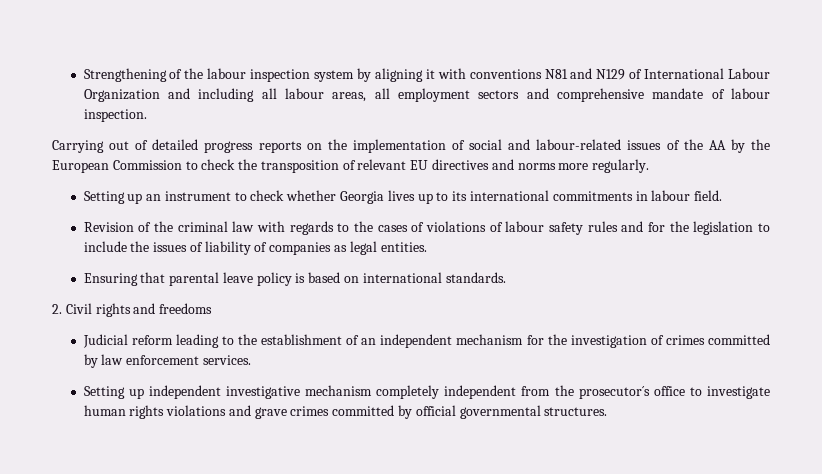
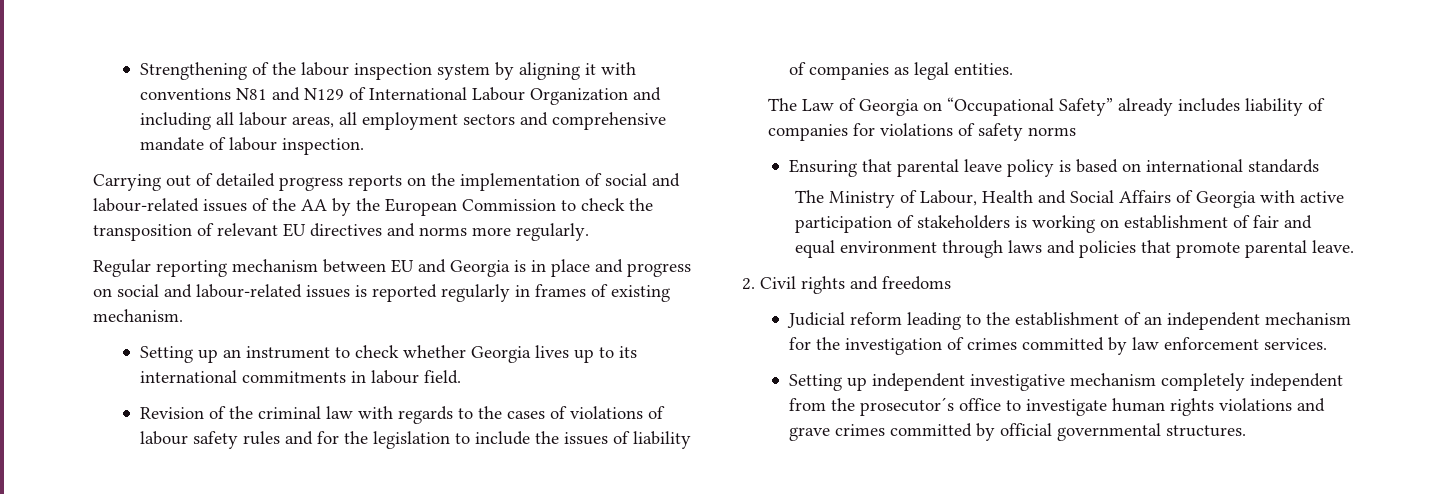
(650, 166) none -> [93,259,691,277] [93,284,670,302] [93,309,183,322] // Regular reporting mechanism between EU and Georgia is in place and progress on social and labour-related issues is reported regularly in frames of existing mechanism.
(427, 247) none -> [768,97,1326,116] [768,123,1077,141] // The Law of Georgia on “Occupational Safety” already includes liability of companies for violations of safety norms
[445,272,506,283] standards. -> [1247,159,1319,173] [794,190,1344,208] [794,215,1312,233] [794,240,1354,258] standards // The Ministry of Labour, Health and Social Affairs of Georgia with active participation of stakeholders is working on establishment of fair and equal environment through laws and policies that promote parental leave.

